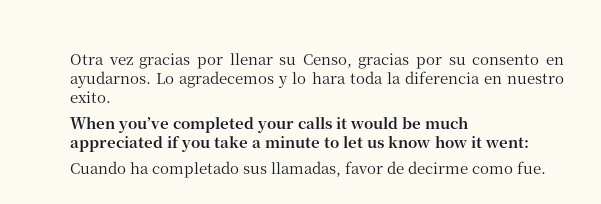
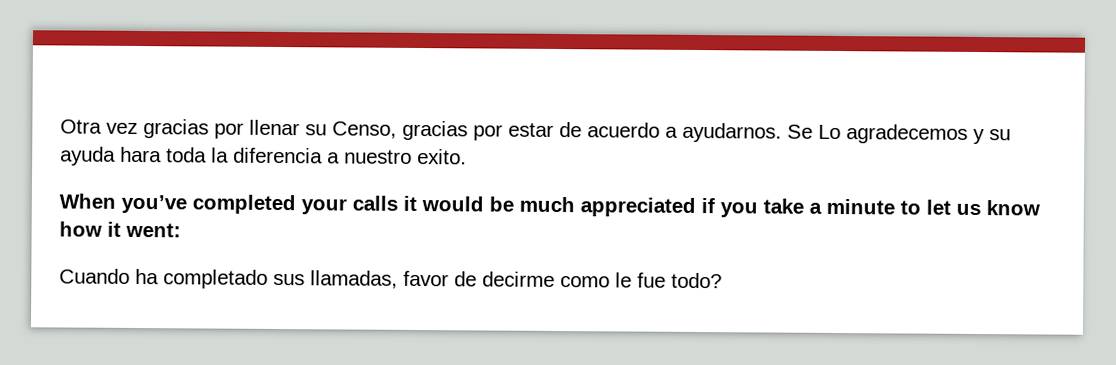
[448,54,564,65] [70,71,151,88] su consento en ayudarnos. -> [508,122,813,143] estar de acuerdo a ayudarnos. Se
[292,72,307,84] lo -> [989,129,1011,141] [60,146,116,166] su ayuda
[483,76,502,84] en -> [327,152,340,164] a
[517,161,547,174] fue. -> [615,272,722,289] le fue todo?

